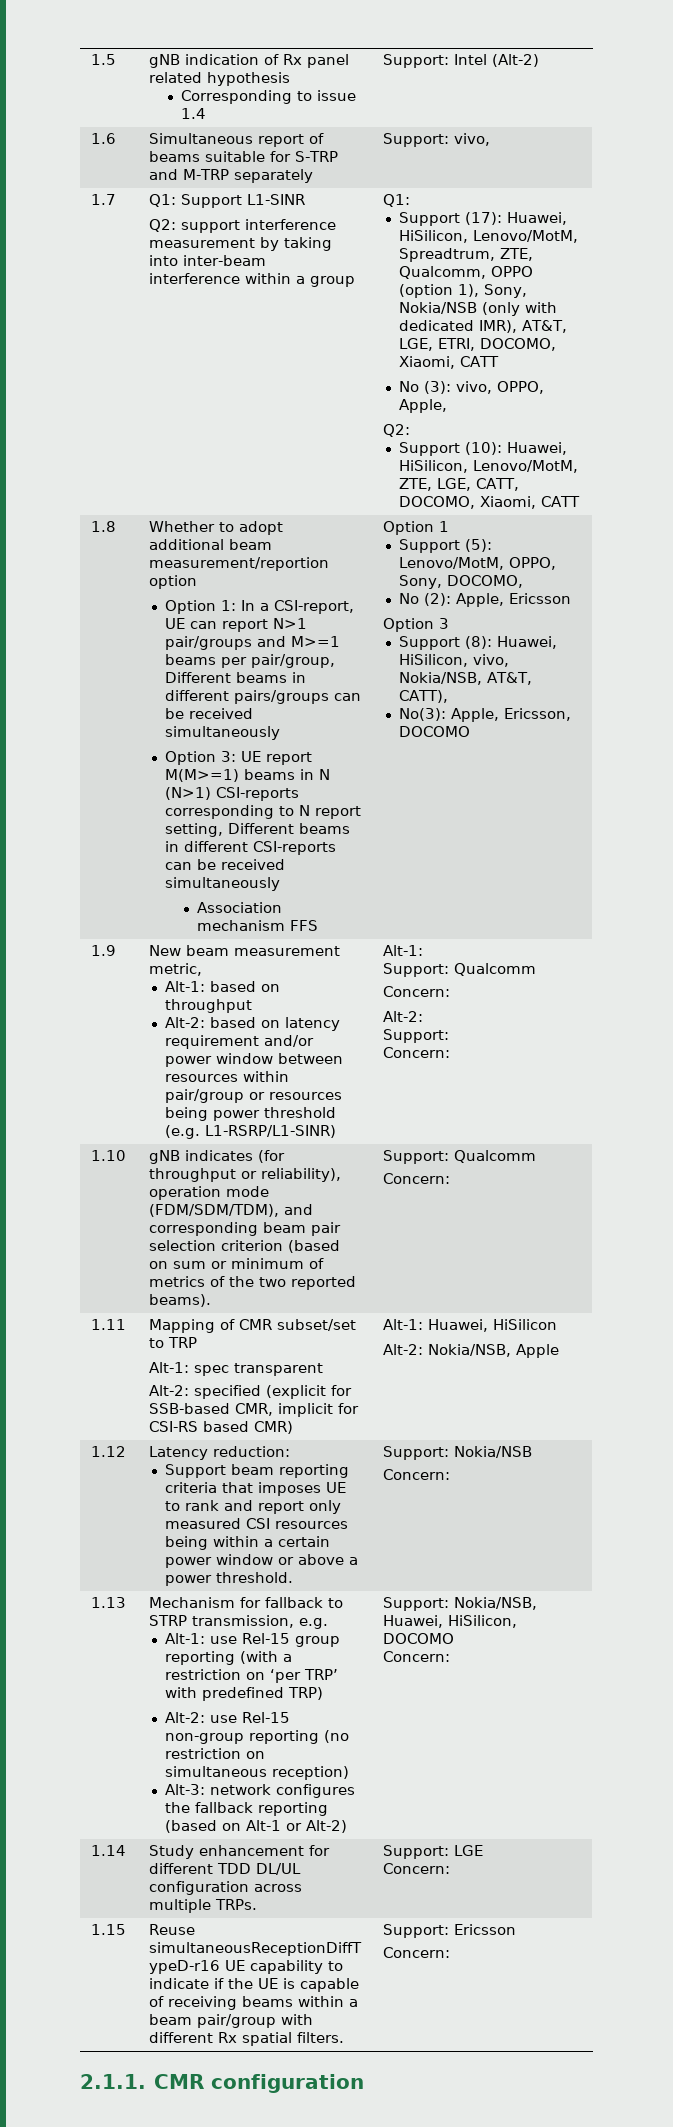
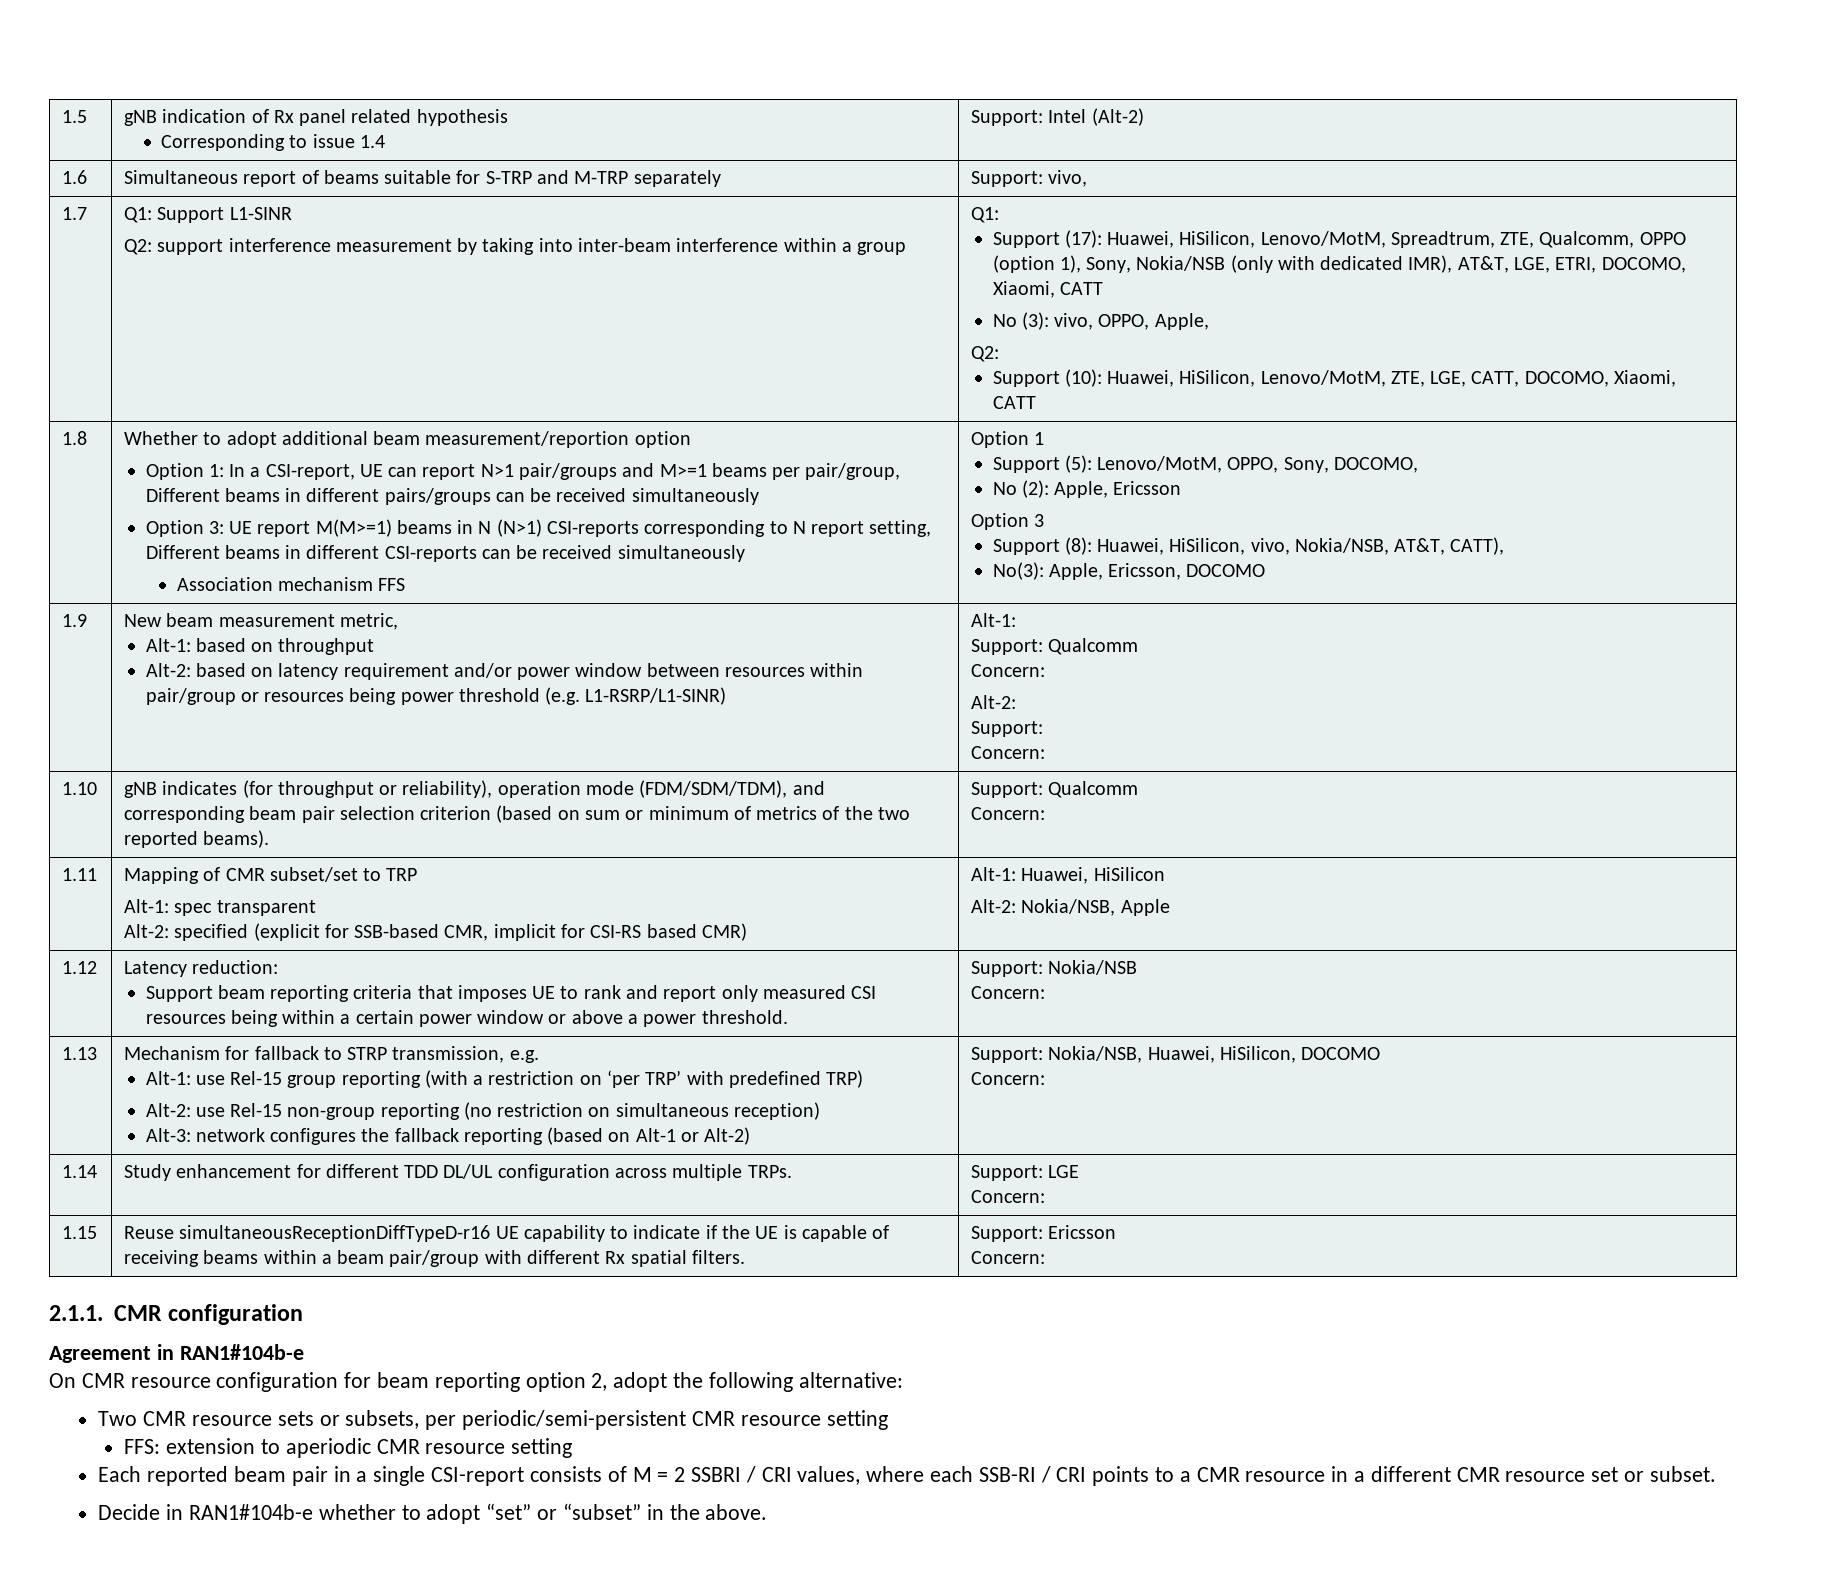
(364, 2083) none -> [49,1344,304,1363] [49,1372,903,1392] [98,1410,888,1430] [124,1438,573,1458] [98,1466,1716,1486] [98,1503,768,1524] // Agreement in RAN1#104b-e // On CMR resource configuration for beam reporting option 2, adopt the following alternative: // Two CMR resource sets or subsets, per periodic/semi-persistent CMR resource setting // FFS: extension to aperiodic CMR resource setting // Each reported beam pair in a single CSI-report consists of M = 2 SSBRI / CRI values, where each SSB-RI / CRI points to a CMR resource in a different CMR resource set or subset. // Decide in RAN1#104b-e whether to adopt “set” or “subset” in the above.

